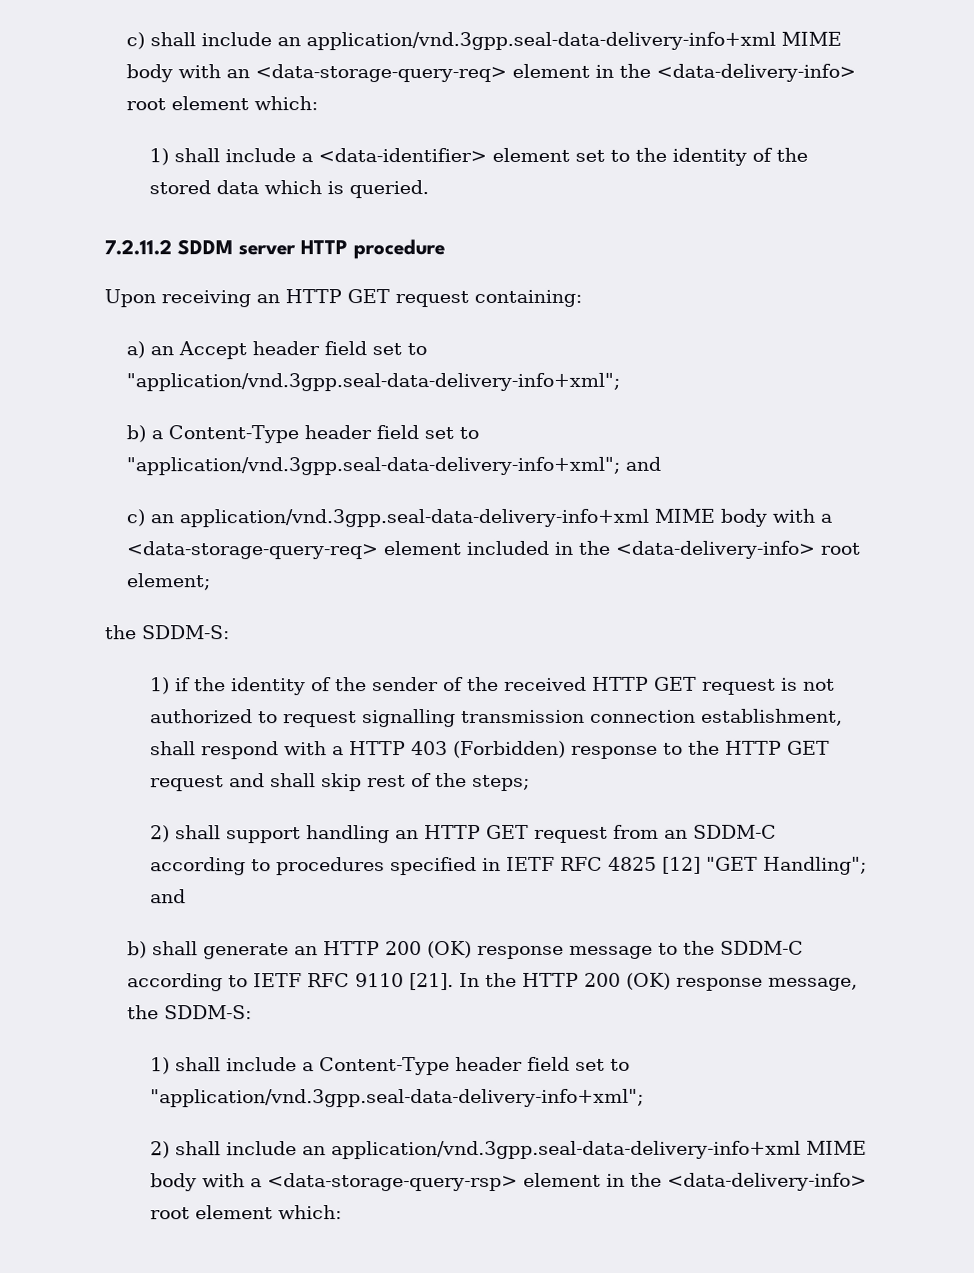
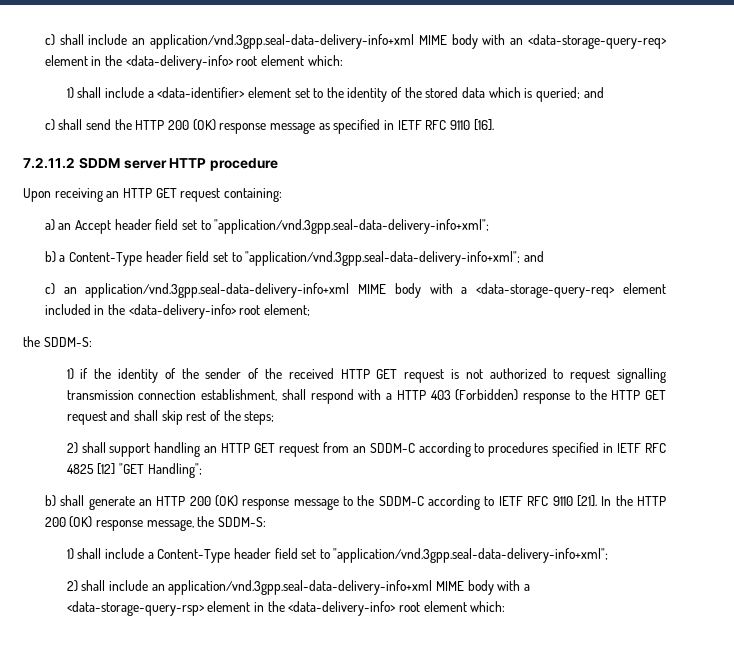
[348,180,429,199] queried. -> [535,87,604,102] [44,119,494,134] queried; and // c) shall send the HTTP 200 (OK) response message as specified in IETF RFC 9110 [16].
[149,889,186,904] and -> (202, 470) none

